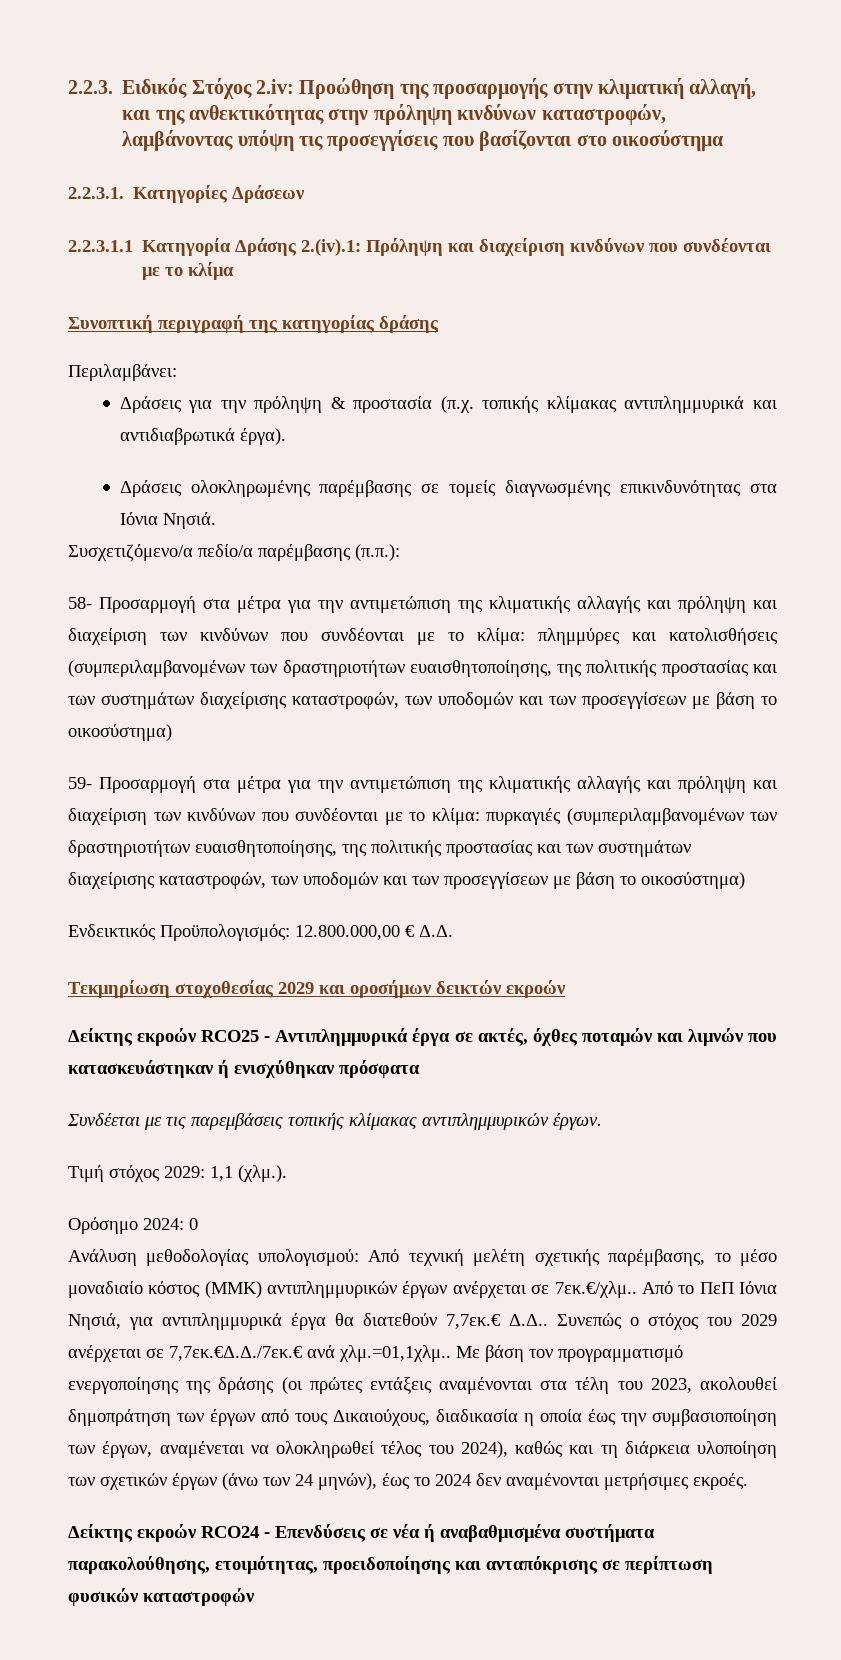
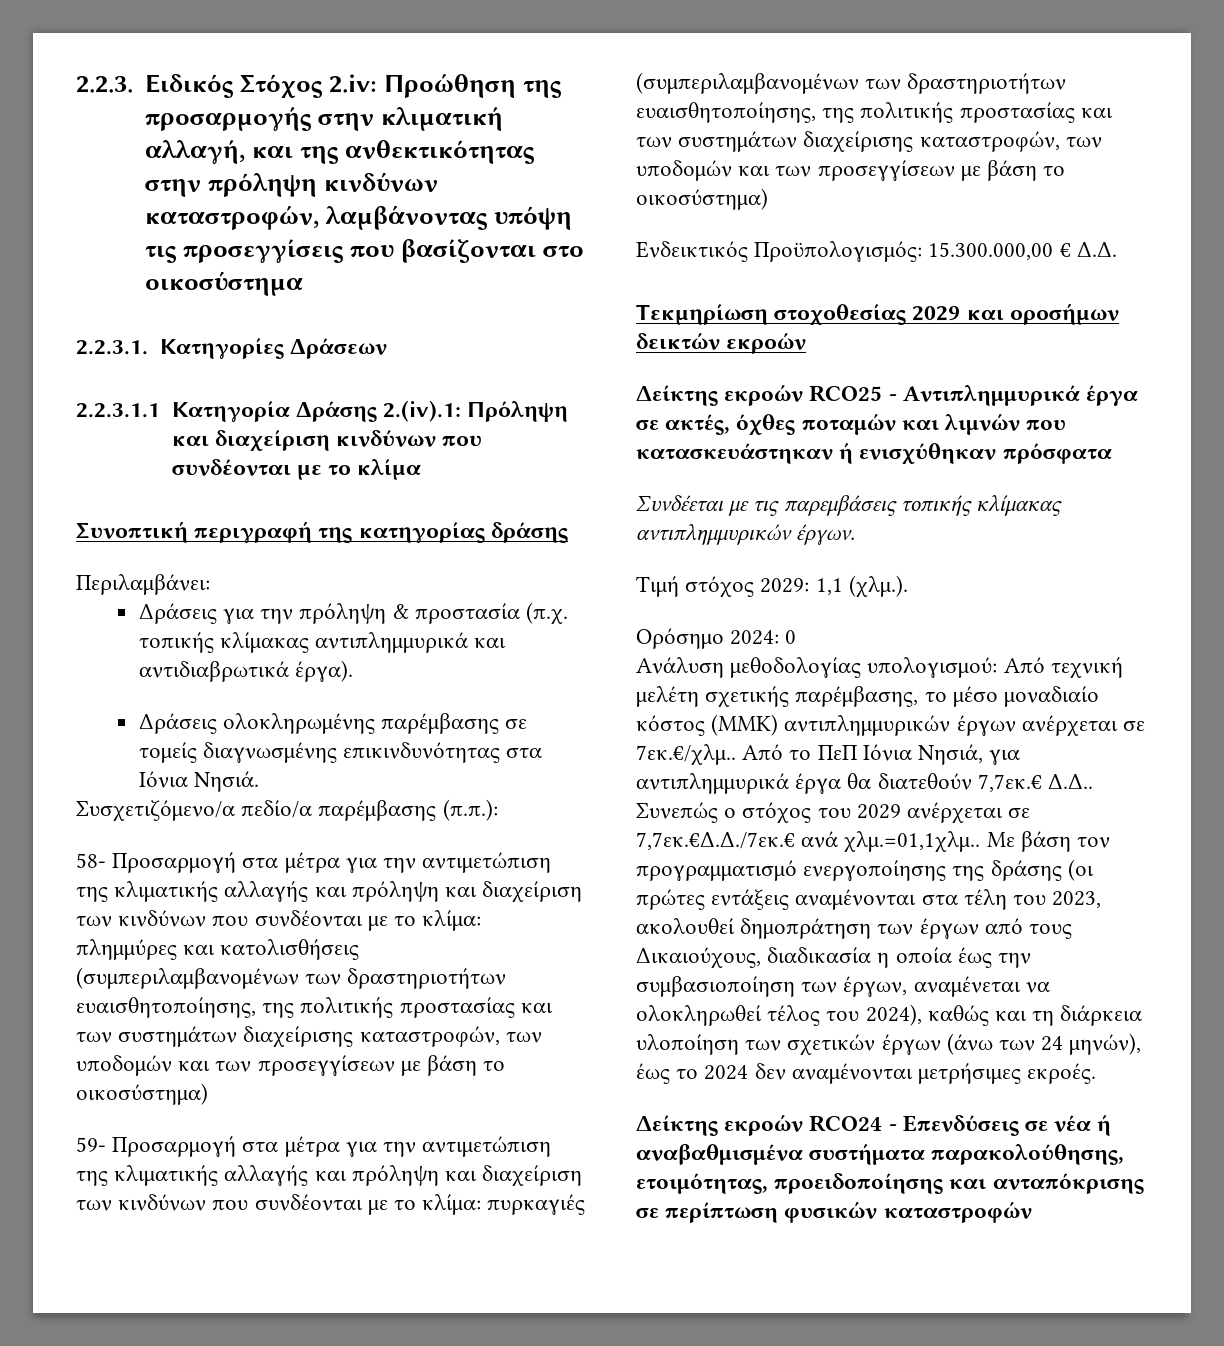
[295,925,400,940] 12.800.000,00 -> [928,242,1054,260] 15.300.000,00

